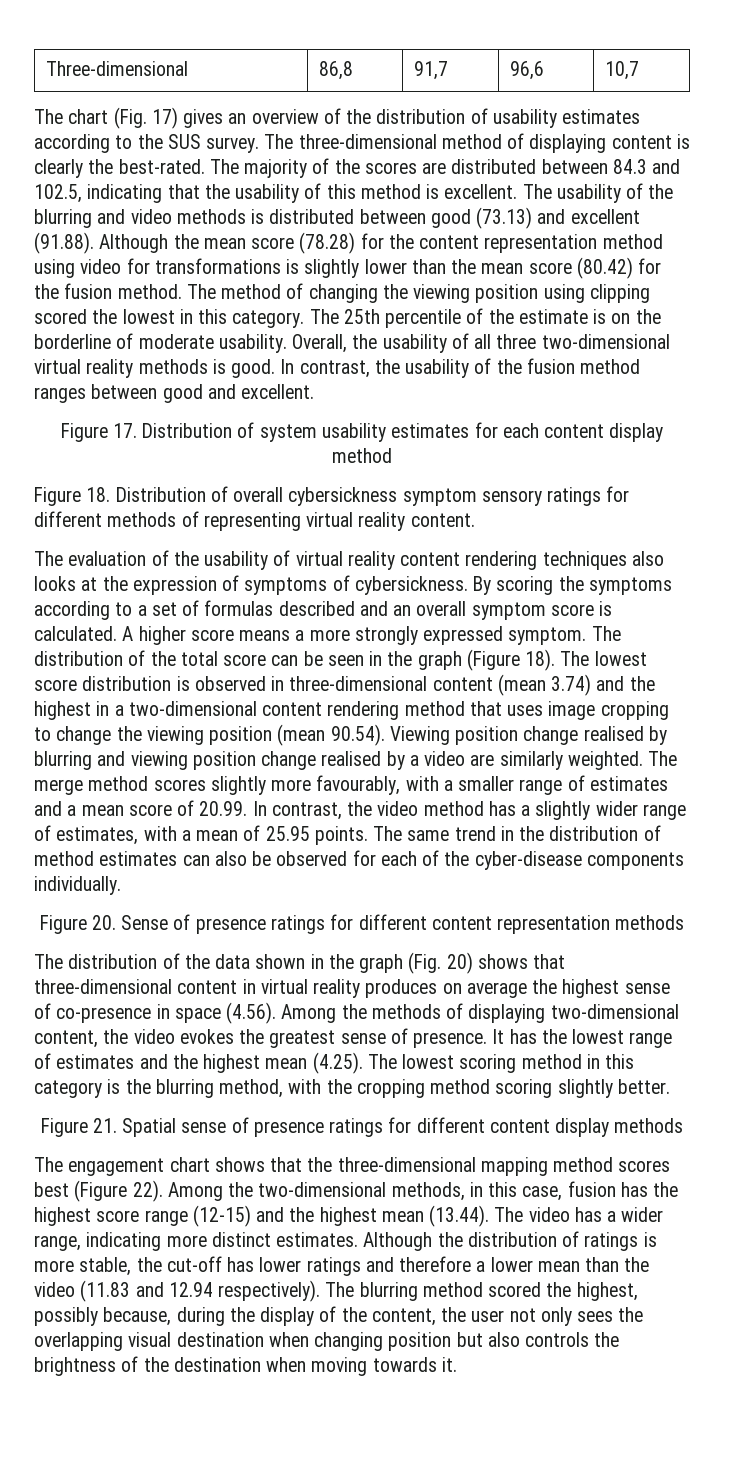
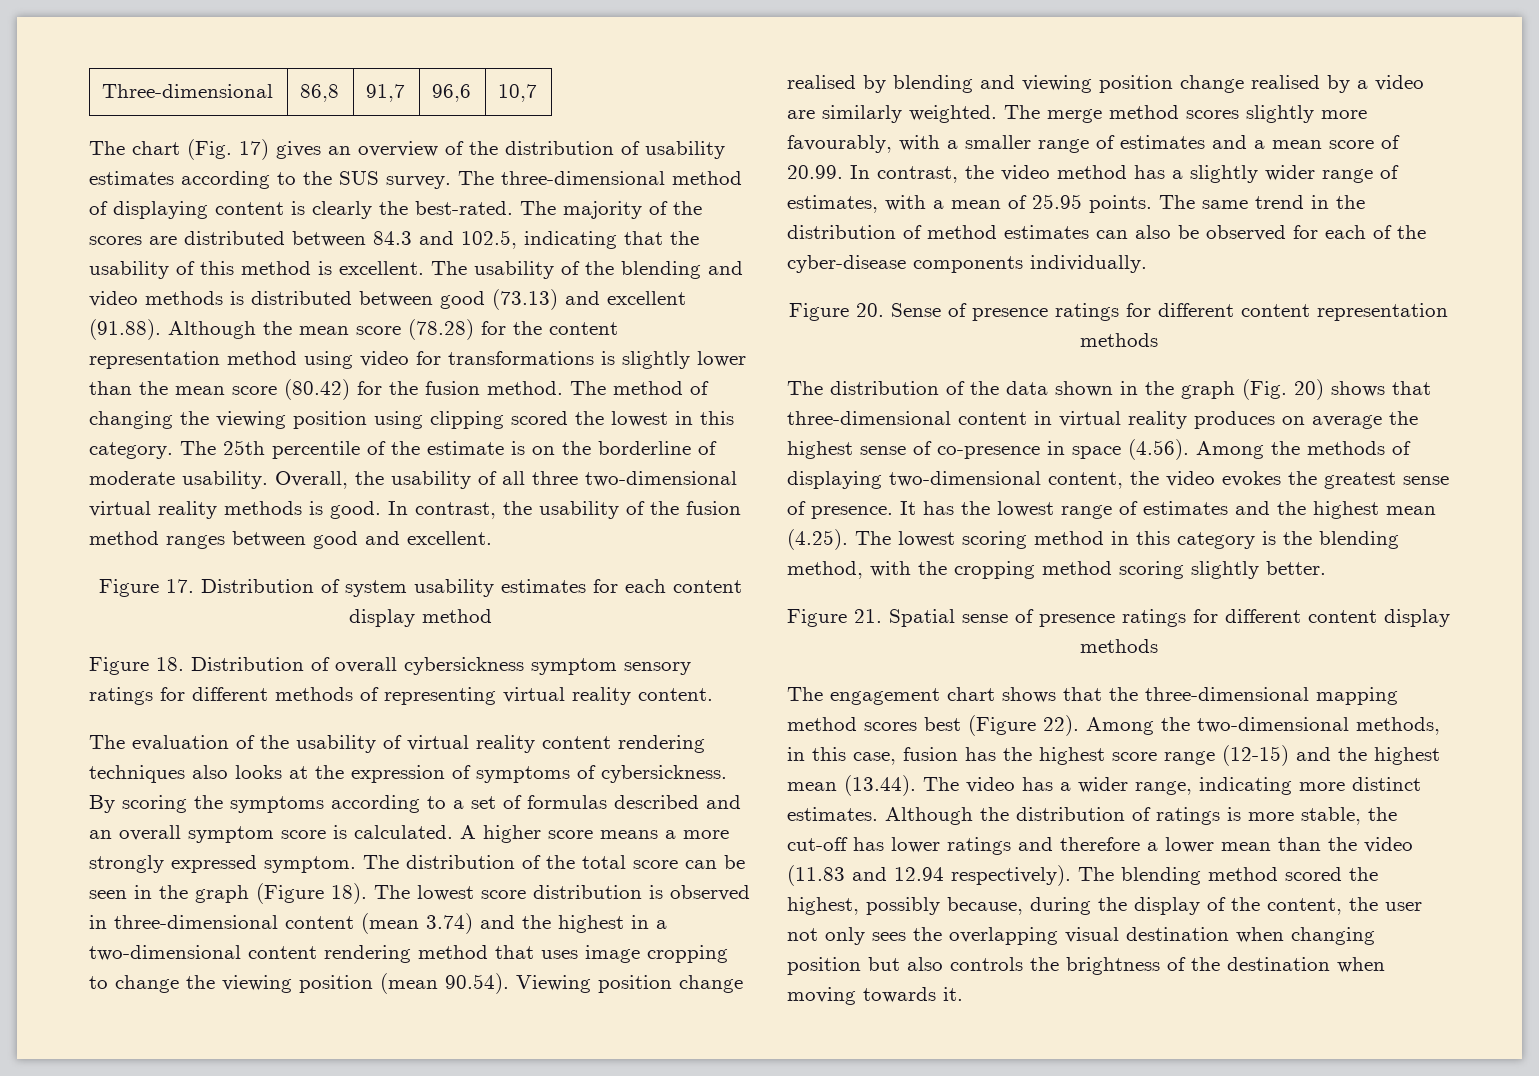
[34,209,92,228] blurring -> [621,261,701,279] blending
[34,751,92,770] blurring -> [893,75,973,93] blending
[155,1079,214,1098] blurring -> [1319,531,1399,549] blending
[359,1282,418,1301] blurring -> [1121,867,1201,885] blending

